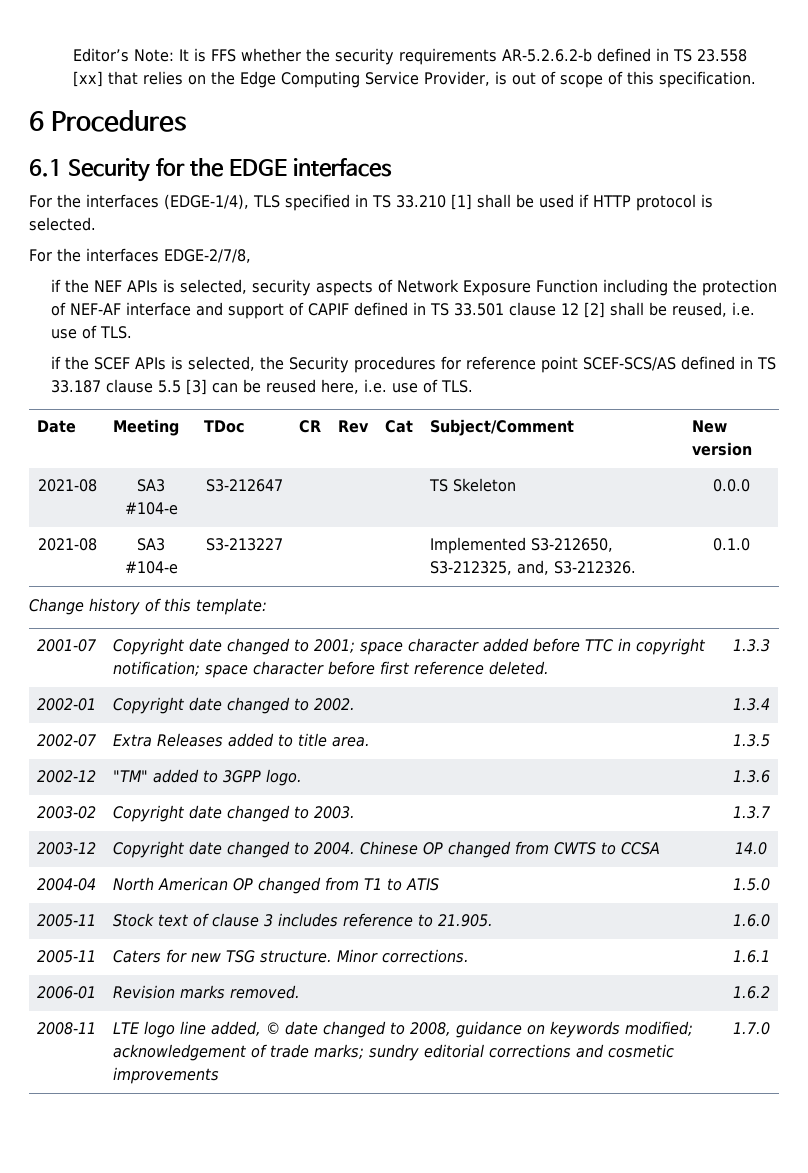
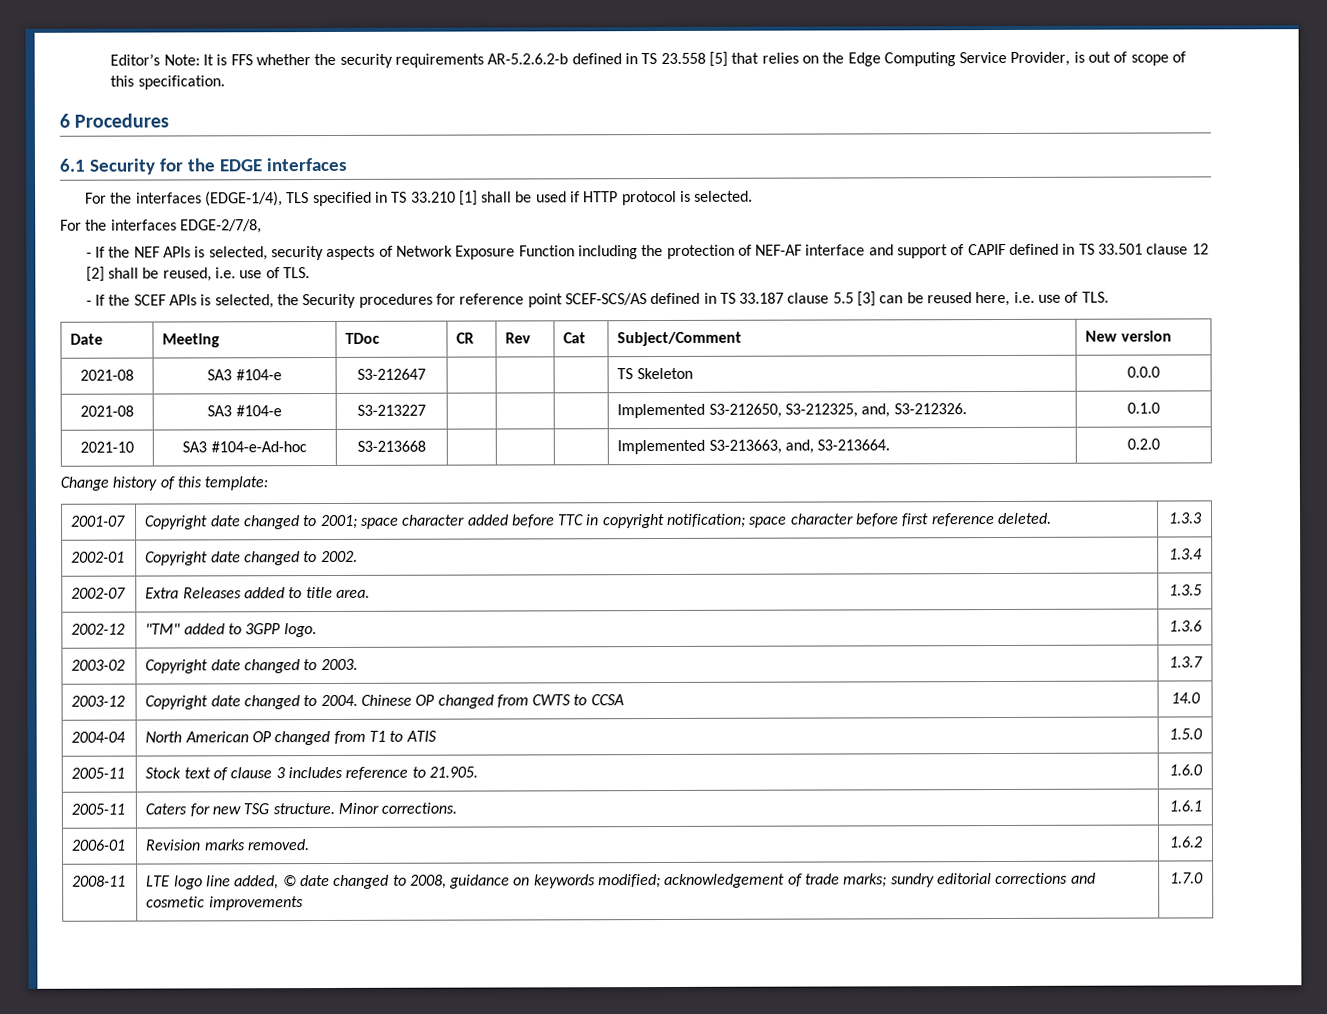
[73,71,104,87] [xx] -> [708,51,728,67] [5]
[51,279,62,292] if -> [85,246,106,258] - If
[51,356,62,369] if -> [85,294,106,306] - If
(750, 544) none -> [80,441,134,453] [182,441,307,453] [357,440,426,452] [617,439,891,455] [1127,438,1160,450] // 2021-10 | SA3 #104-e-Ad-hoc | S3-213668 | | | | Implemented S3-213663, and, S3-213664. | 0.2.0

